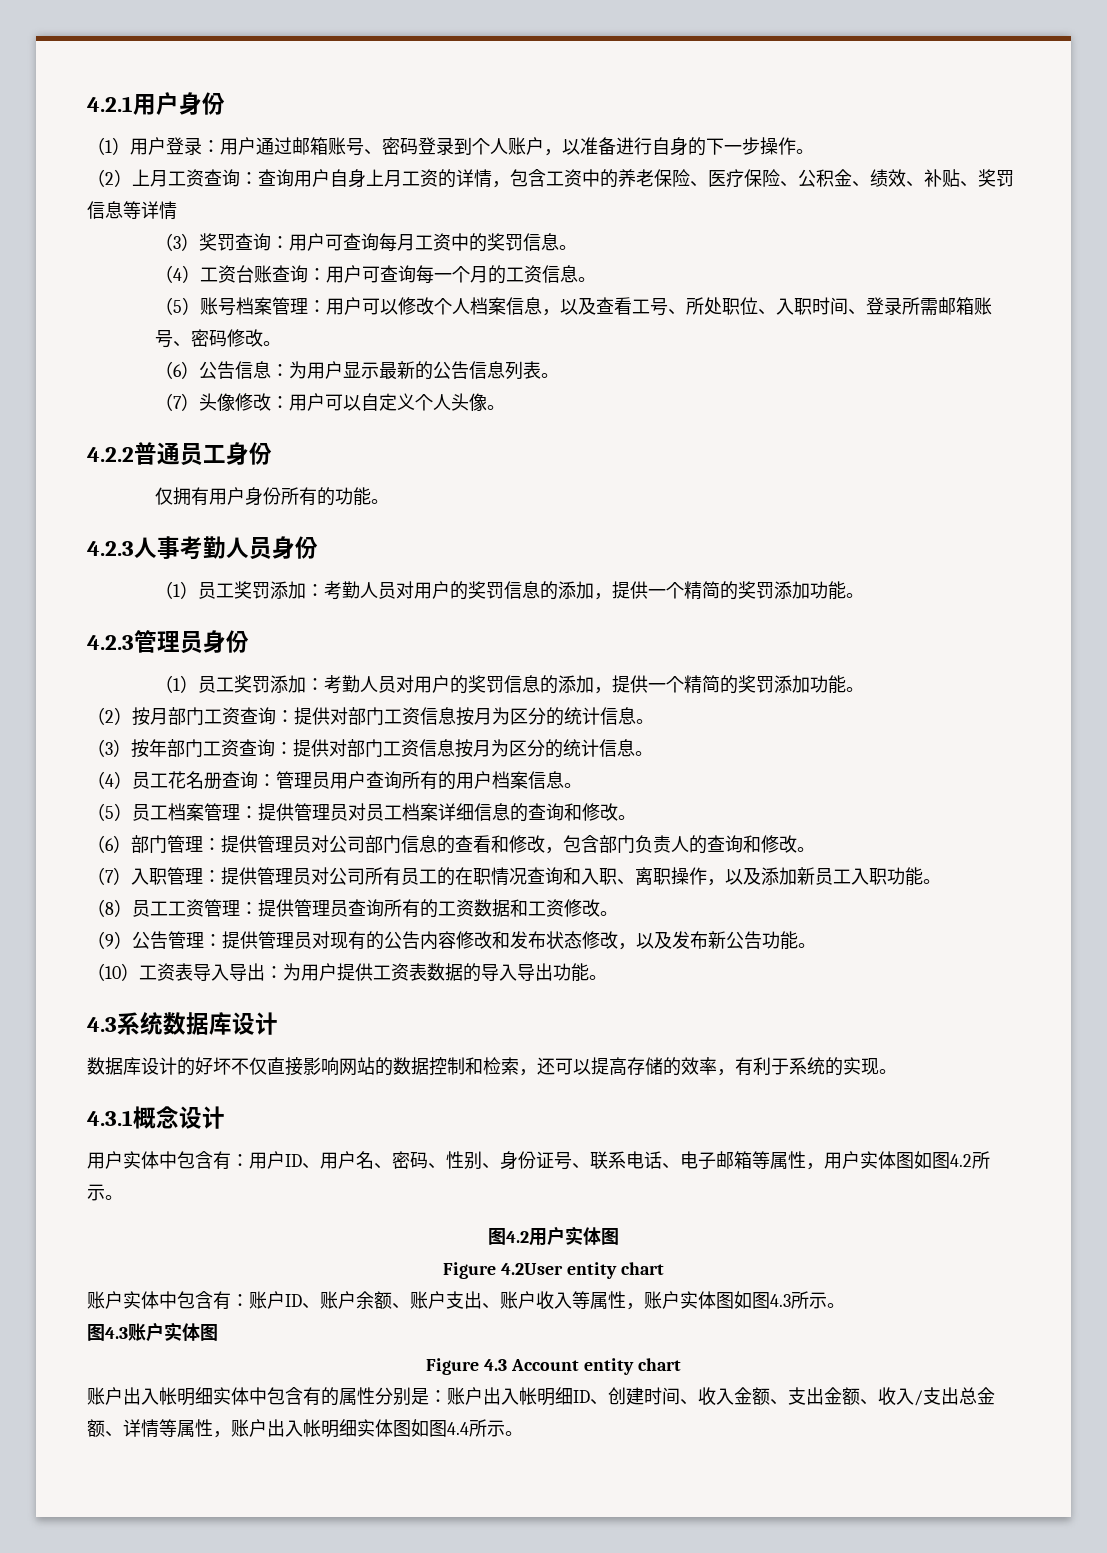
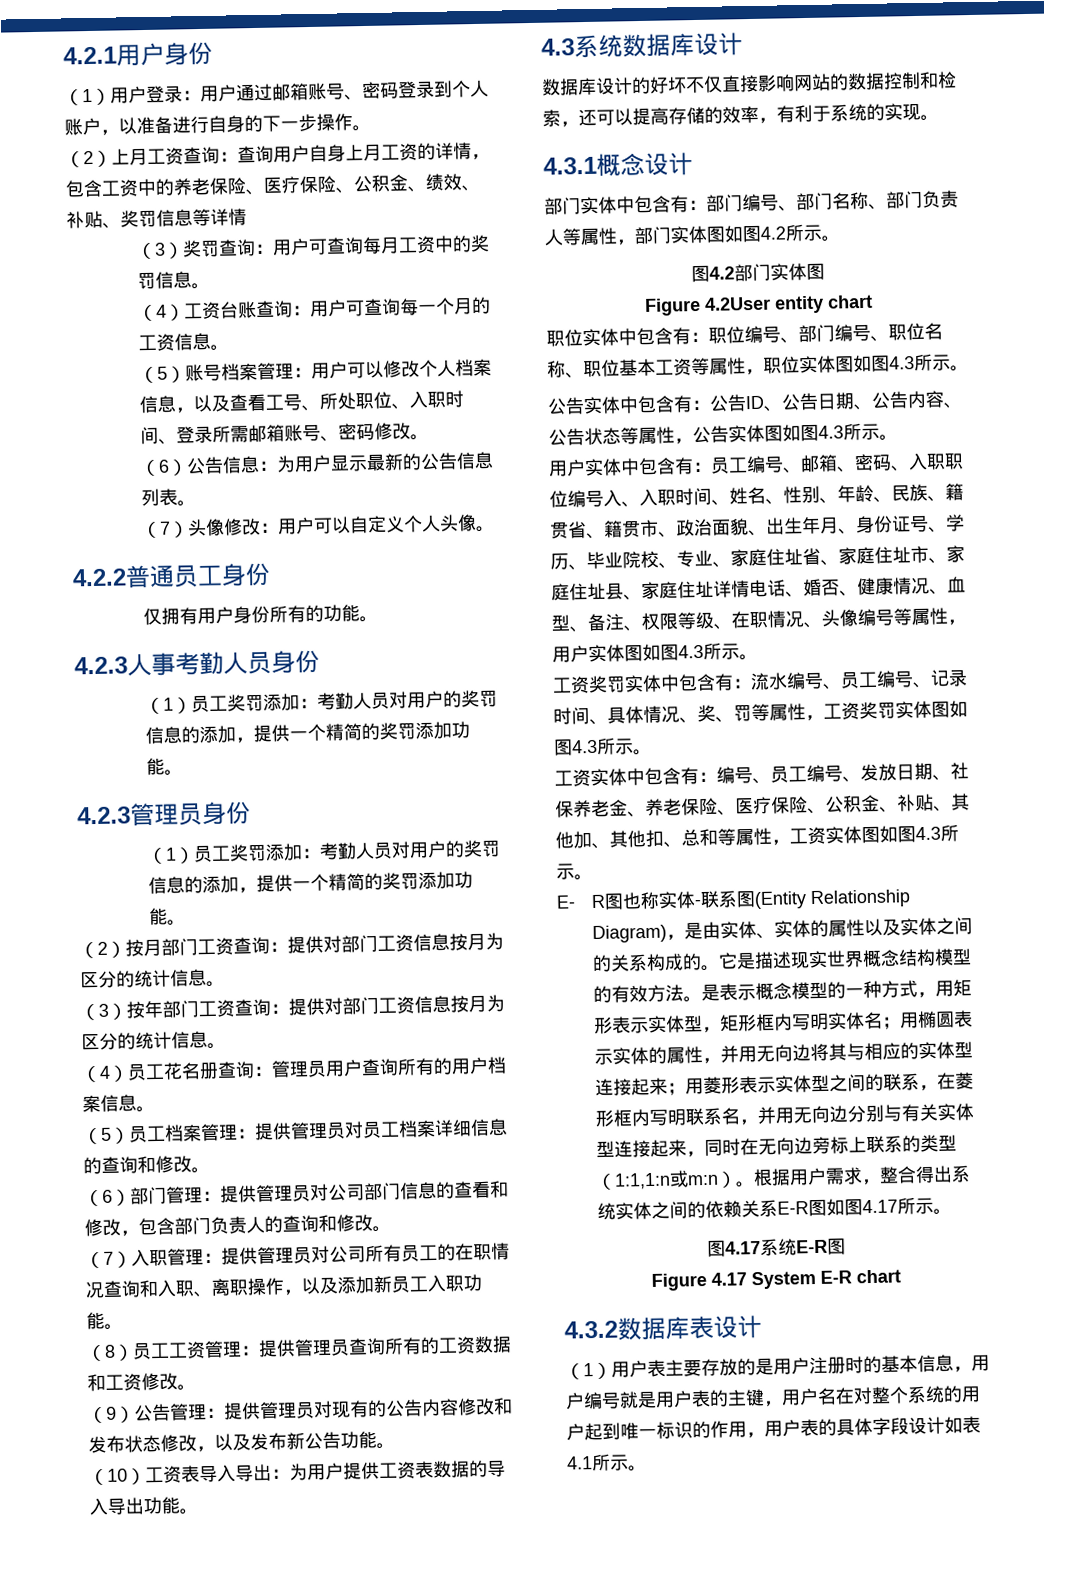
[87,1151,860,1170] 用户实体中包含有：用户ID、用户名、密码、性别、身份证号、联系电话、电子邮箱等属性，用户 -> [544,190,959,215] [544,226,671,246] 部门实体中包含有：部门编号、部门名称、部门负责人等属性，部门
[529,1226,565,1246] 用户 -> [734,263,771,282] 部门
[87,1291,662,1310] 账户实体中包含有：账户ID、账户余额、账户支出、账户收入等属性，账 -> [546,322,943,347] [547,353,969,379] [547,390,963,415] [548,423,898,446] [548,452,964,477] [549,483,964,508] [550,514,965,540] [550,545,965,571] [551,576,966,601] [551,607,966,633] [552,646,571,663] 职位实体中包含有：职位编号、部门编号、职位名称、职位基本工资等属性，职位实体图如图4.3所示。 // 公告实体中包含有：公告ID、公告日期、公告内容、公告状态等属性，公告实体图如图4.3所示。 // 用户实体中包含有：员工编号、邮箱、密码、入职职位编号入、入职时间、姓名、性别、年龄、民族、籍贯省、籍贯市、政治面貌、出生年月、身份证号、学历、毕业院校、专业、家庭住址省、家庭住址市、家庭住址县、家庭住址详情电话、婚否、健康情况、血型、备注、权限等级、在职情况、头像编号等属性，用
[87,1322,218,1342] [426,1358,681,1375] [87,1387,995,1406] [87,1419,523,1438] 图4.3账户实体图 // Figure 4.3 Account entity chart // 账户出入帐明细实体中包含有的属性分别是：账户出入帐明细ID、创建时间、收入金额、支出金额、收入/支出总金额、详情等属性，账户出入帐明细实体图如图4.4所示。 -> [552,669,968,694] [553,700,968,726] [553,737,652,756] [554,762,969,787] [555,793,970,818] [555,824,959,850] [556,863,593,881] [556,889,911,910] [591,917,973,944] [591,948,972,973] [592,979,972,1004] [593,1010,973,1035] [593,1041,973,1066] [594,1072,974,1096] [594,1103,974,1127] [595,1134,957,1158] [595,1165,971,1190] [596,1197,952,1220] [706,1238,846,1257] [651,1269,901,1291] [564,1315,762,1341] [565,1354,990,1380] [565,1385,981,1410] [566,1416,981,1441] [566,1453,647,1472] 工资奖罚实体中包含有：流水编号、员工编号、记录时间、具体情况、奖、罚等属性，工资奖罚实体图如图4.3所示。 // 工资实体中包含有：编号、员工编号、发放日期、社保养老金、养老保险、医疗保险、公积金、补贴、其他加、其他扣、总和等属性，工资实体图如图4.3所示。 // E- R图也称实体-联系图(Entity Relationship Diagram)，是由实体、实体的属性以及实体之间的关系构成的。它是描述现实世界概念结构模型的有效方法。是表示概念模型的一种方式，用矩形表示实体型，矩形框内写明实体名；用椭圆表示实体的属性，并用无向边将其与相应的实体型连接起来；用菱形表示实体型之间的联系，在菱形框内写明联系名，并用无向边分别与有关实体型连接起来，同时在无向边旁标上联系的类型（1:1,1:n或m:n）。根据用户需求，整合得出系统实体之间的依赖关系E-R图如图4.17所示。 // 图4.17系统E-R图 // Figure 4.17 System E-R chart // 4.3.2数据库表设计 // （1）用户表主要存放的是用户注册时的基本信息，用户编号就是用户表的主键，用户名在对整个系统的用户起到唯一标识的作用，用户表的具体字段设计如表4.1所示。

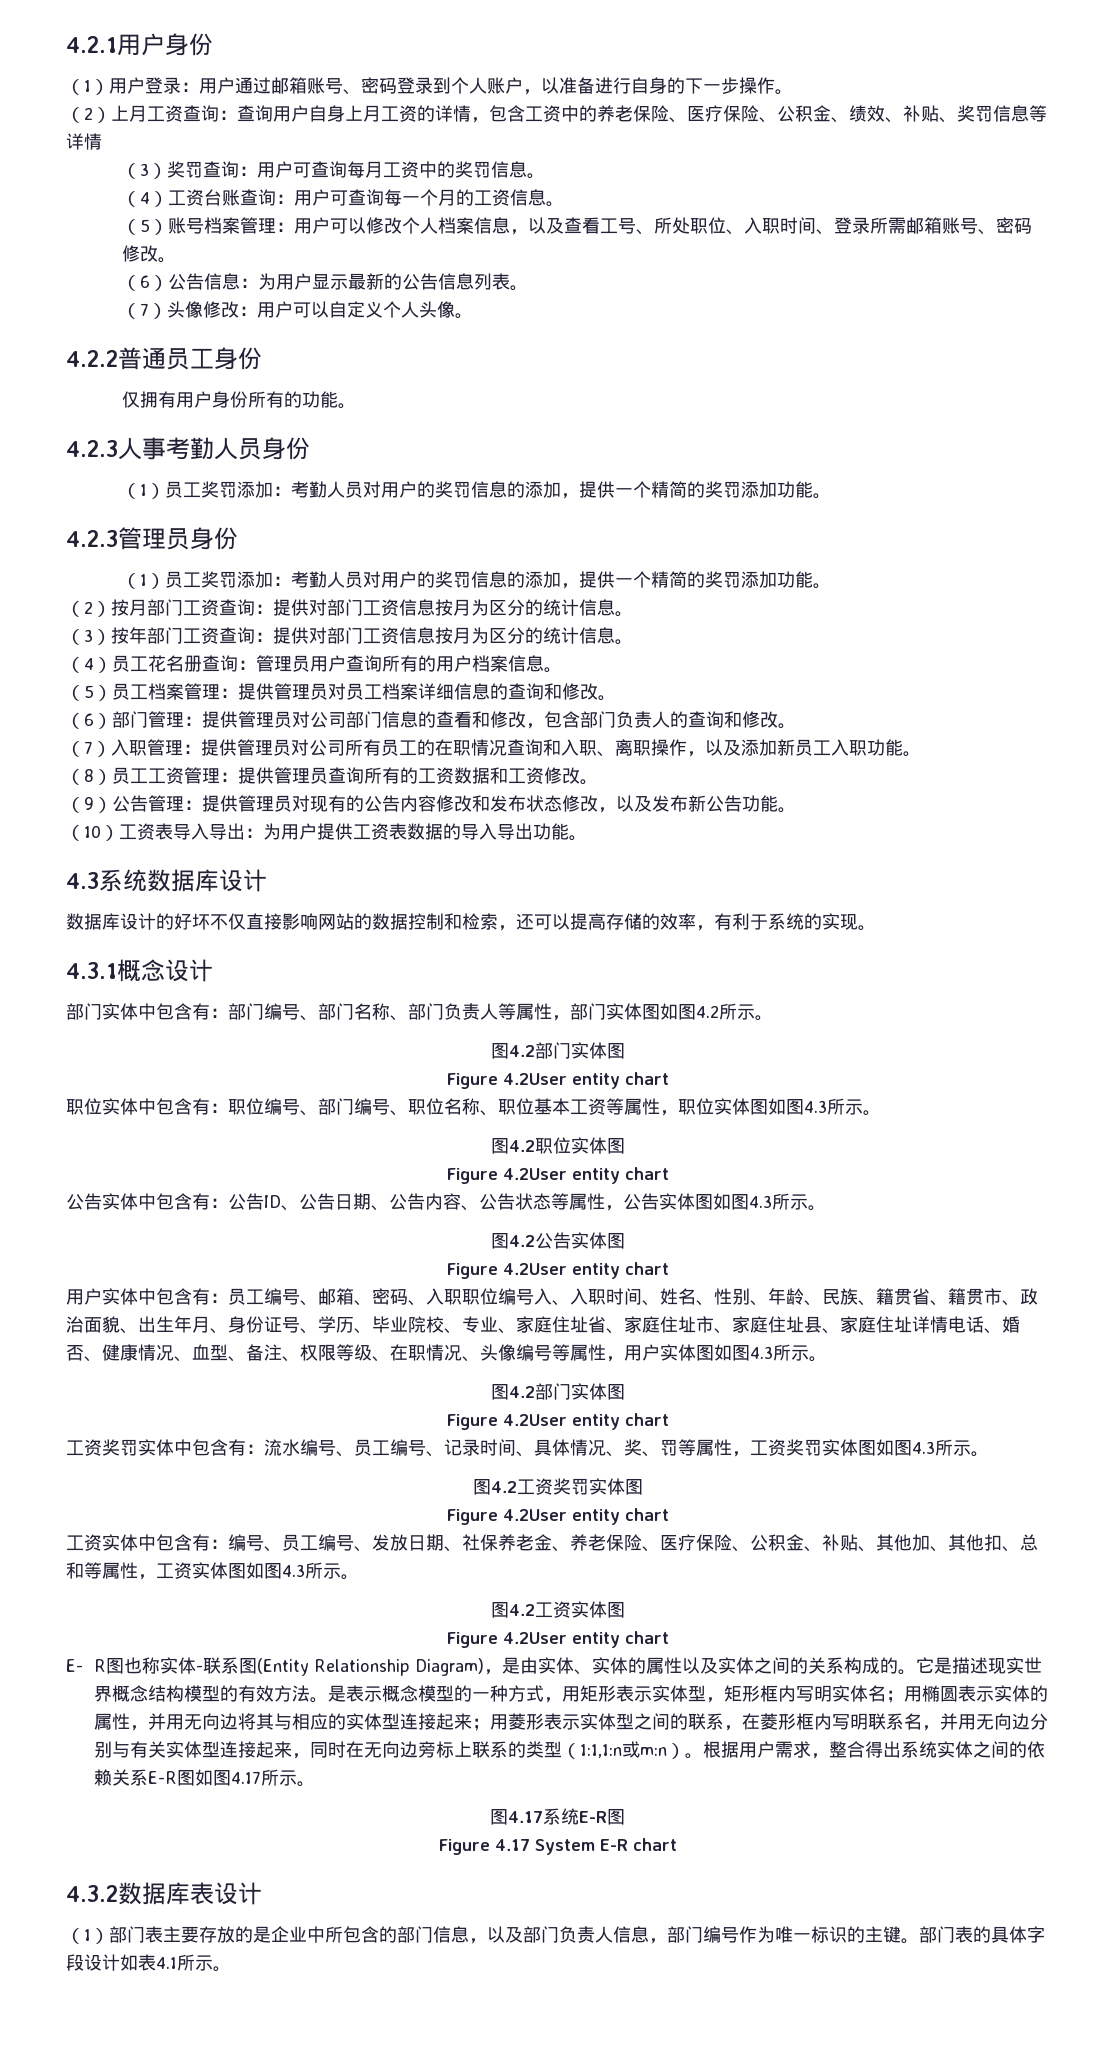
(969, 368) none -> [490,1137,625,1154] [446,1167,669,1184] // 图4.2职位实体图 // Figure 4.2User entity chart
(898, 437) none -> [490,1232,625,1249] [446,1262,669,1279] // 图4.2公告实体图 // Figure 4.2User entity chart
(758, 657) none -> [490,1383,625,1400] [446,1413,669,1430] // 图4.2部门实体图 // Figure 4.2User entity chart
(652, 752) none -> [472,1478,643,1495] [446,1508,669,1525] // 图4.2工资奖罚实体图 // Figure 4.2User entity chart
(593, 877) none -> [490,1601,625,1618] [446,1631,669,1648] // 图4.2工资实体图 // Figure 4.2User entity chart
[611,1360,648,1378] 用户 -> [109,1926,145,1943] 部门
[773,1354,990,1375] [565,1385,981,1410] [566,1419,801,1441] 用户注册时的基本信息，用户编号就是用户表的主键，用户名在对整个系统的用户起到唯一标识的作用，用户 -> [271,1926,955,1944] 企业中所包含的部门信息，以及部门负责人信息，部门编号作为唯一标识的主键。部门

